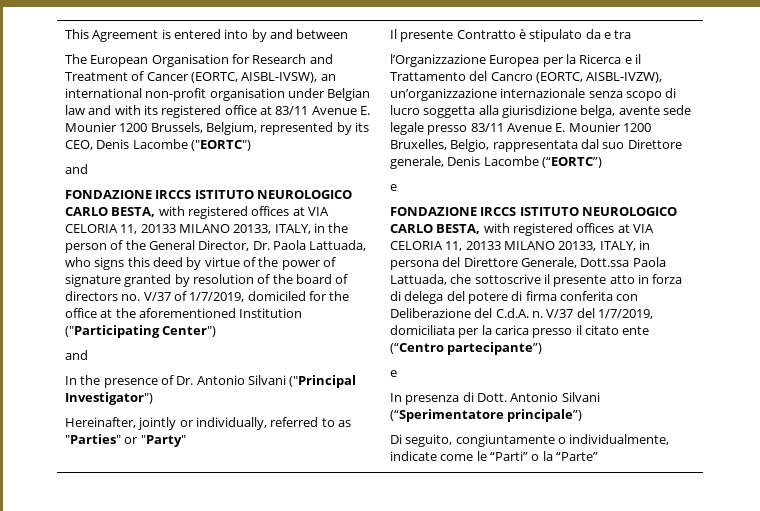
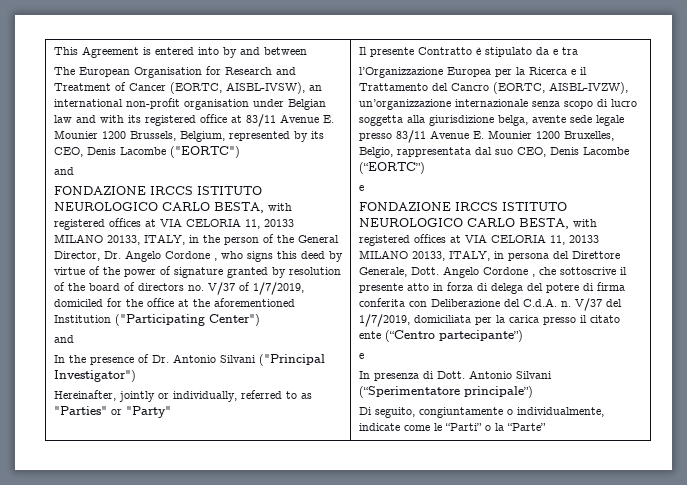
[273,240,367,251] Paola Lattuada, -> [124,250,217,262] Angelo Cordone ,
[627,139,682,149] [389,156,444,169] Direttore generale, -> [516,147,546,157] CEO,
[580,257,666,267] [389,274,447,285] Dott.ssa Paola Lattuada, -> [410,266,535,278] Dott. Angelo Cordone ,

